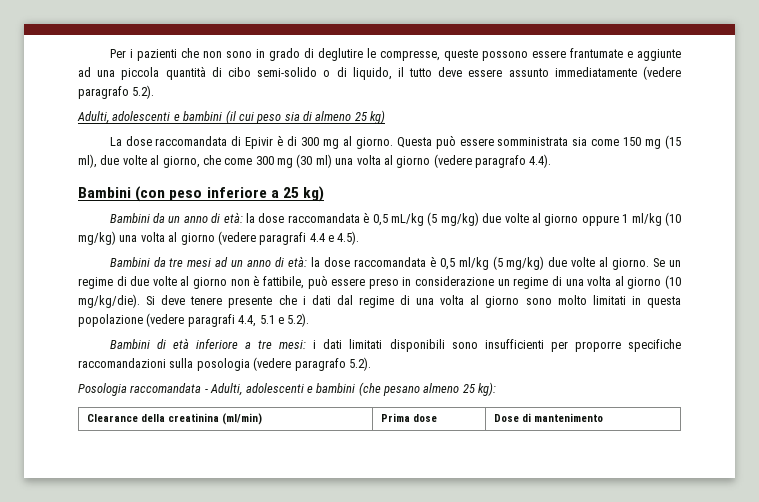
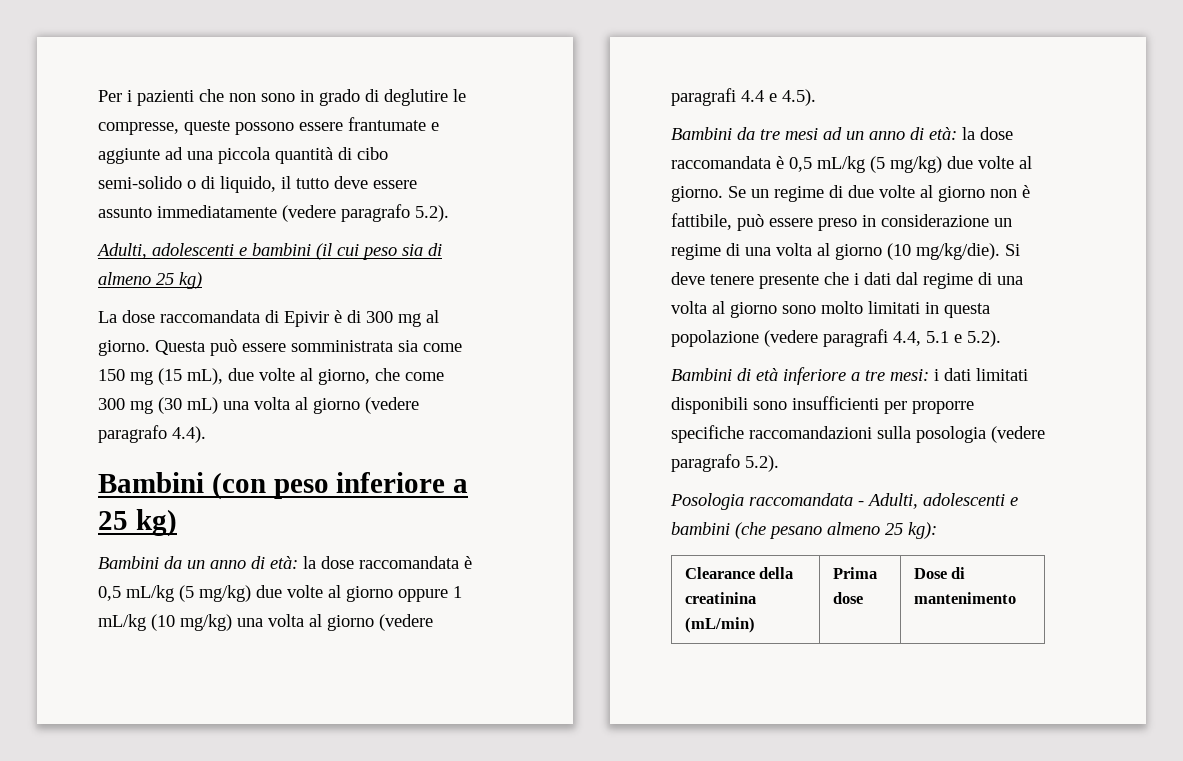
[78,154,97,168] ml), -> [187,368,223,385] mL),
[315,154,332,168] ml) -> [187,397,218,414] mL)
[631,213,662,226] ml/kg -> [98,614,146,631] mL/kg
[458,257,489,270] ml/kg -> [817,156,865,173] mL/kg
[222,413,263,425] (ml/min) -> [684,617,755,633] (mL/min)

